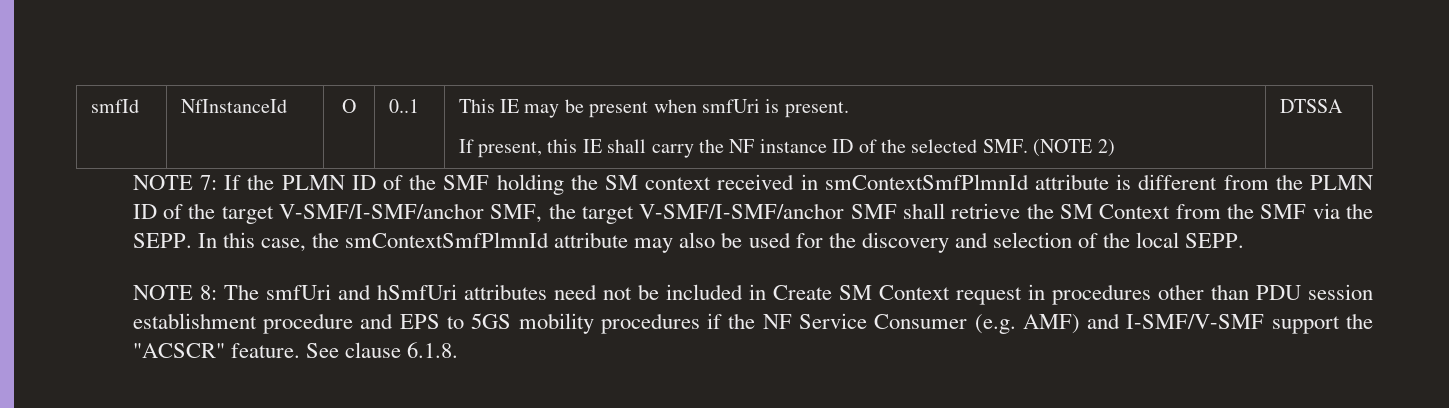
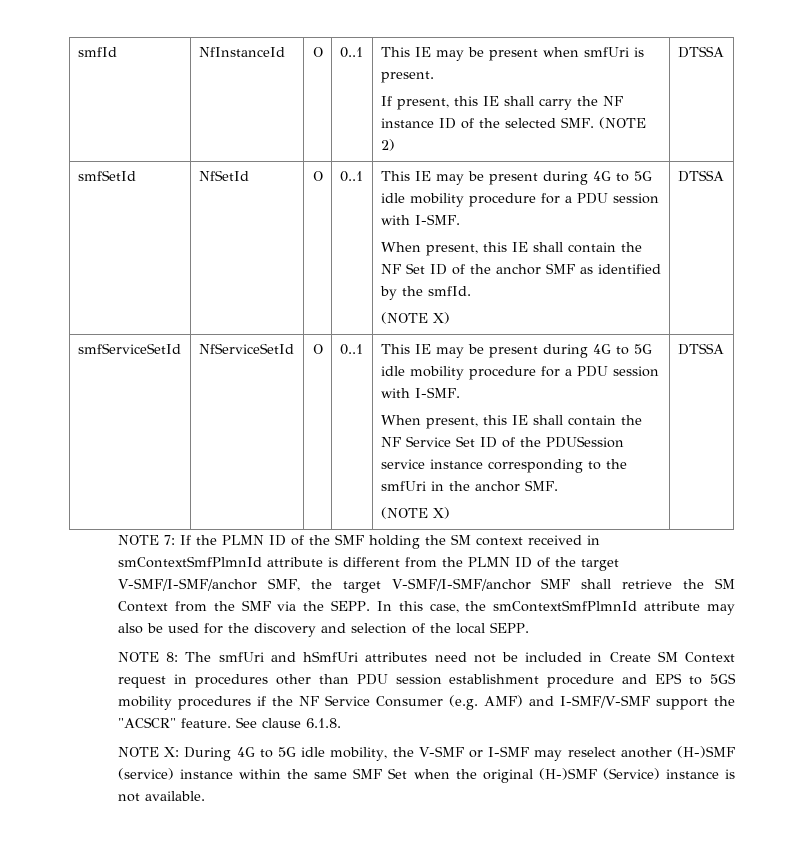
(1343, 106) none -> [77,170,136,181] [198,170,249,181] [312,171,323,181] [339,171,363,182] [380,171,652,185] [380,193,659,207] [380,214,460,225] [380,242,642,256] [380,263,661,275] [379,286,471,300] [380,312,450,324] [677,170,724,182] [77,343,181,354] [198,343,294,354] [312,344,323,354] [339,344,363,355] [380,344,652,358] [380,366,659,380] [380,387,460,398] [380,415,642,429] [380,436,624,448] [380,459,627,473] [380,480,558,492] [380,507,450,519] [677,343,724,355] // smfSetId | NfSetId | O | 0..1 | This IE may be present during 4G to 5G idle mobility procedure for a PDU session with I-SMF. // When present, this IE shall contain the NF Set ID of the anchor SMF as identified by the smfId. // (NOTE X) | DTSSA // smfServiceSetId | NfServiceSetId | O | 0..1 | This IE may be present during 4G to 5G idle mobility procedure for a PDU session with I-SMF. // When present, this IE shall contain the NF Service Set ID of the PDUSession service instance corresponding to the smfUri in the anchor SMF. // (NOTE X) | DTSSA
(459, 350) none -> [117,746,735,761] [117,768,735,783] [117,791,205,802] // NOTE X: During 4G to 5G idle mobility, the V-SMF or I-SMF may reselect another (H-)SMF (service) instance within the same SMF Set when the original (H-)SMF (Service) instance is not available.

